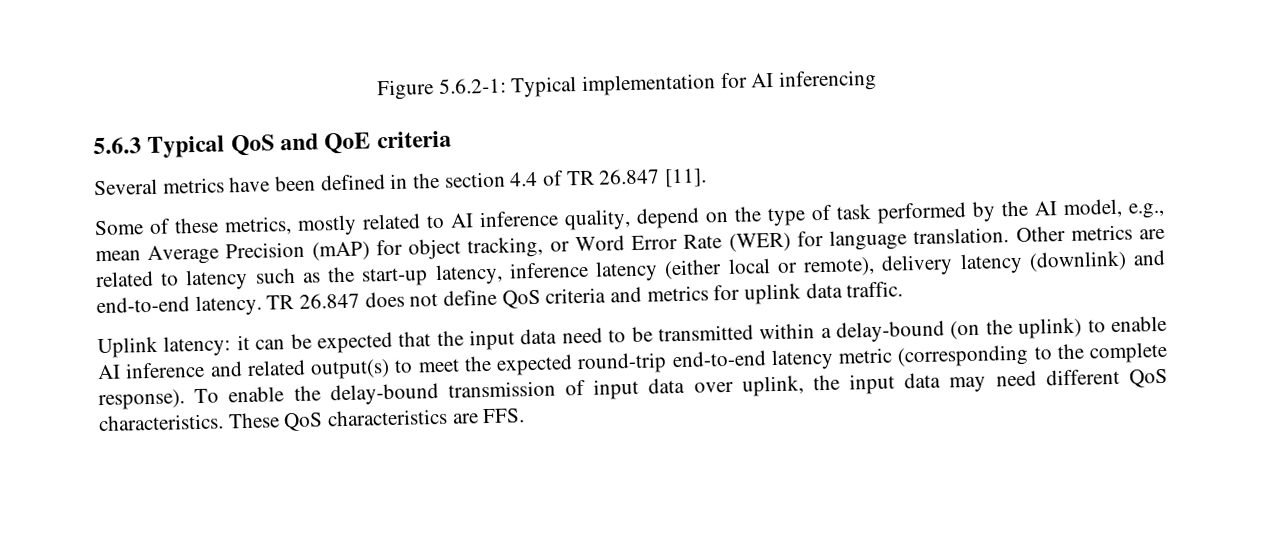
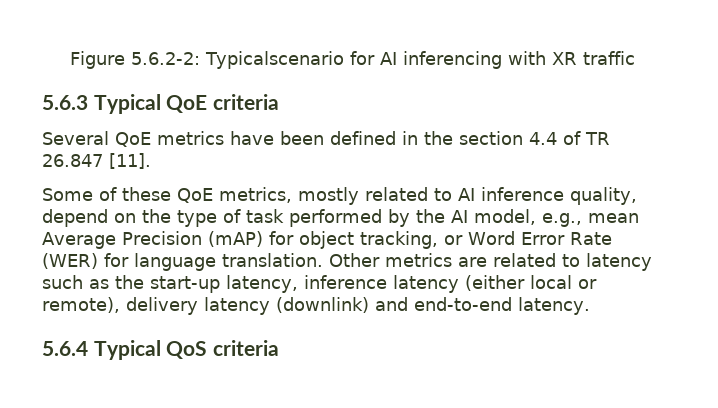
[438,73,716,98] 5.6.2-1: Typical implementation -> [130,51,345,69] 5.6.2-2: Typicalscenario
(878, 80) none -> [508,51,636,65] with XR traffic
[230,133,320,157] QoS and -> (161, 104) none
(158, 187) none -> [115,132,151,147] QoE
(219, 225) none -> [177,188,213,203] QoE
[266,281,904,310] [97,315,1168,359] [97,341,1168,380] [98,368,1168,411] [98,408,526,432] TR 26.847 does not define QoS criteria and metrics for uplink data traffic. // Uplink latency: it can be expected that the input data need to be transmitted within a delay-bound (on the uplink) to enable AI inference and related output(s) to meet the expected round-trip end-to-end latency metric (corresponding to the complete response). To enable the delay-bound transmission of input data over uplink, the input data may need different QoS characteristics. These QoS characteristics are FFS. -> [42,340,279,360] // 5.6.4 Typical QoS criteria

